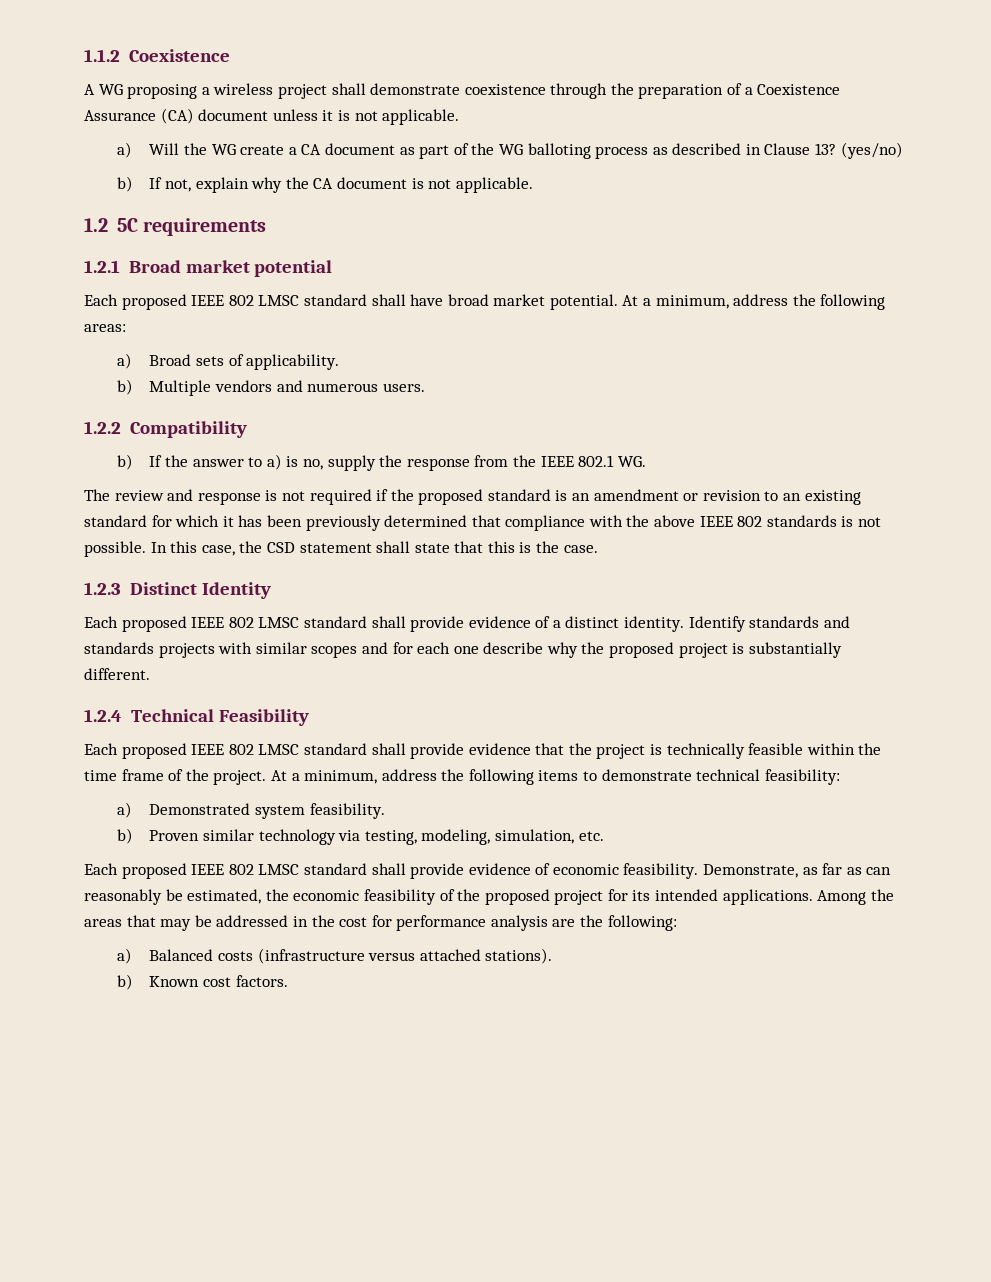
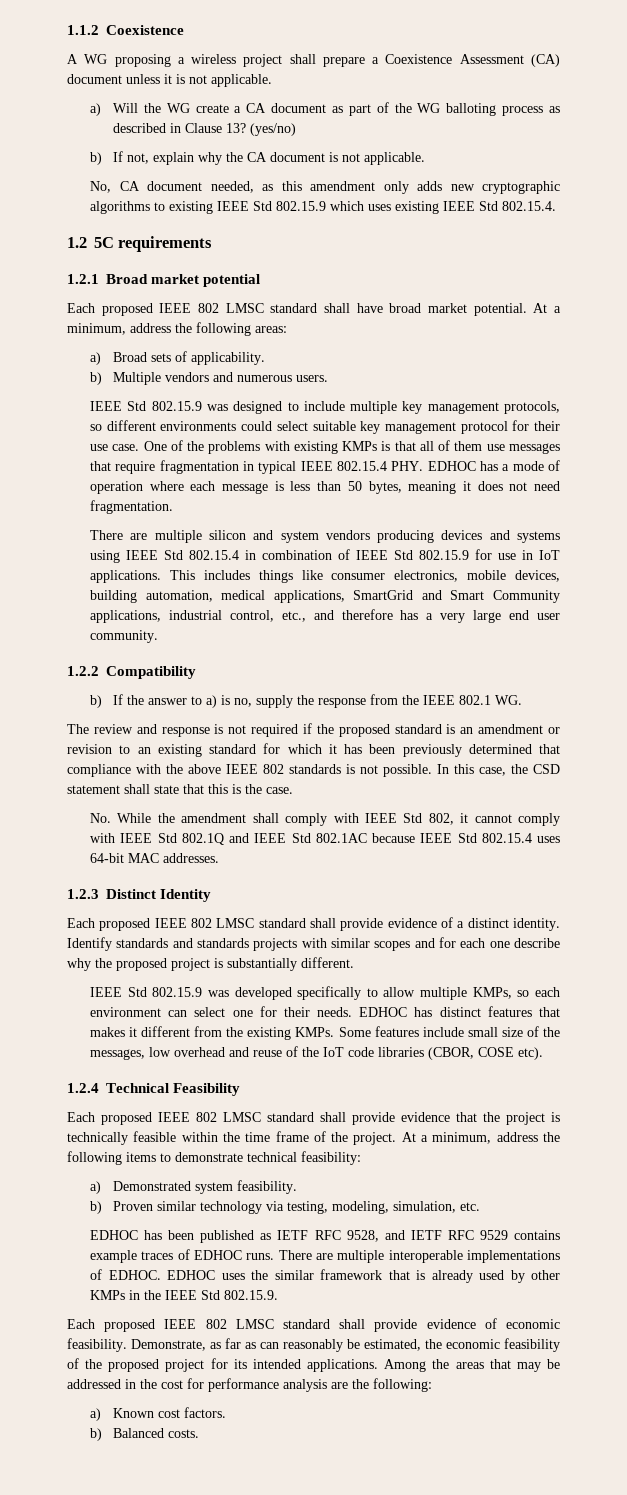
[370,83,743,99] demonstrate coexistence through the preparation of -> [322,57,365,67] prepare
[84,110,156,121] Assurance -> [459,54,524,64] Assessment
(533, 185) none -> [90,181,560,194] [90,201,557,214] // No, CA document needed, as this amendment only adds new cryptographic algorithms to existing IEEE Std 802.15.9 which uses existing IEEE Std 802.15.4.
(425, 387) none -> [90,401,560,414] [90,420,560,434] [90,440,560,454] [90,460,560,474] [90,481,561,494] [90,500,174,514] [90,530,560,543] [90,549,561,563] [90,570,560,583] [90,590,560,603] [90,609,561,623] [90,630,159,643] // IEEE Std 802.15.9 was designed to include multiple key management protocols, so different environments could select suitable key management protocol for their use case. One of the problems with existing KMPs is that all of them use messages that require fragmentation in typical IEEE 802.15.4 PHY. EDHOC has a mode of operation where each message is less than 50 bytes, meaning it does not need fragmentation. // There are multiple silicon and system vendors producing devices and systems using IEEE Std 802.15.4 in combination of IEEE Std 802.15.9 for use in IoT applications. This includes things like consumer electronics, mobile devices, building automation, medical applications, SmartGrid and Smart Community applications, industrial control, etc., and therefore has a very large end user community.
(598, 549) none -> [90,813,561,826] [90,833,560,845] [90,853,220,863] // No. While the amendment shall comply with IEEE Std 802, it cannot comply with IEEE Std 802.1Q and IEEE Std 802.1AC because IEEE Std 802.15.4 uses 64-bit MAC addresses.
(150, 674) none -> [90,986,561,1000] [90,1006,560,1017] [90,1026,560,1040] [90,1046,544,1060] // IEEE Std 802.15.9 was developed specifically to allow multiple KMPs, so each environment can select one for their needs. EDHOC has distinct features that makes it different from the existing KMPs. Some features include small size of the messages, low overhead and reuse of the IoT code libraries (CBOR, COSE etc).
(604, 836) none -> [90,1230,560,1243] [90,1249,561,1263] [90,1269,560,1283] [90,1290,279,1300] // EDHOC has been published as IETF RFC 9528, and IETF RFC 9529 contains example traces of EDHOC runs. There are multiple interoperable implementations of EDHOC. EDHOC uses the similar framework that is already used by other KMPs in the IEEE Std 802.15.9.
[149,948,553,964] [116,974,133,990] Balanced costs (infrastructure versus attached stations). // b) -> (102, 1414) none
(288, 981) none -> [90,1428,200,1441] // b) Balanced costs.

